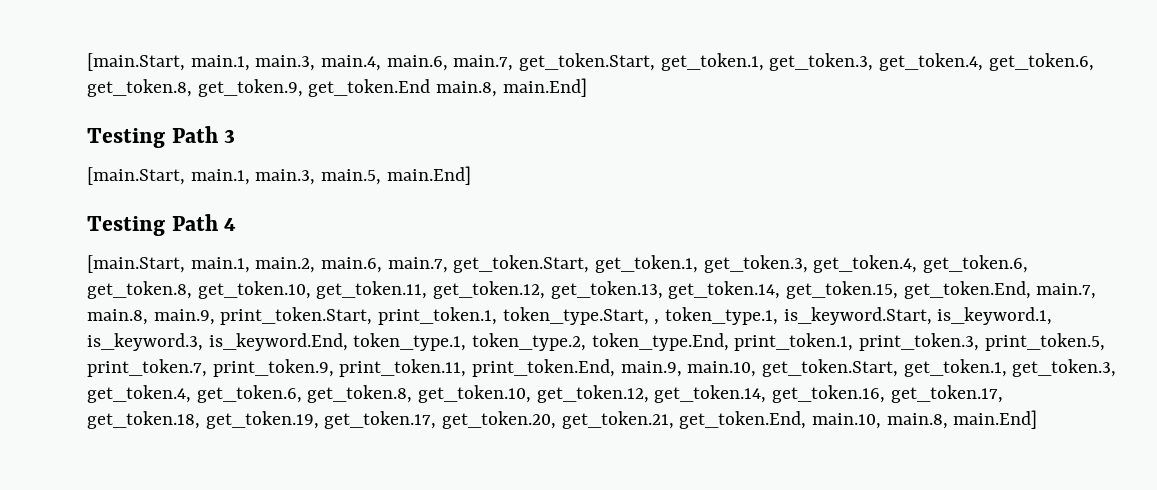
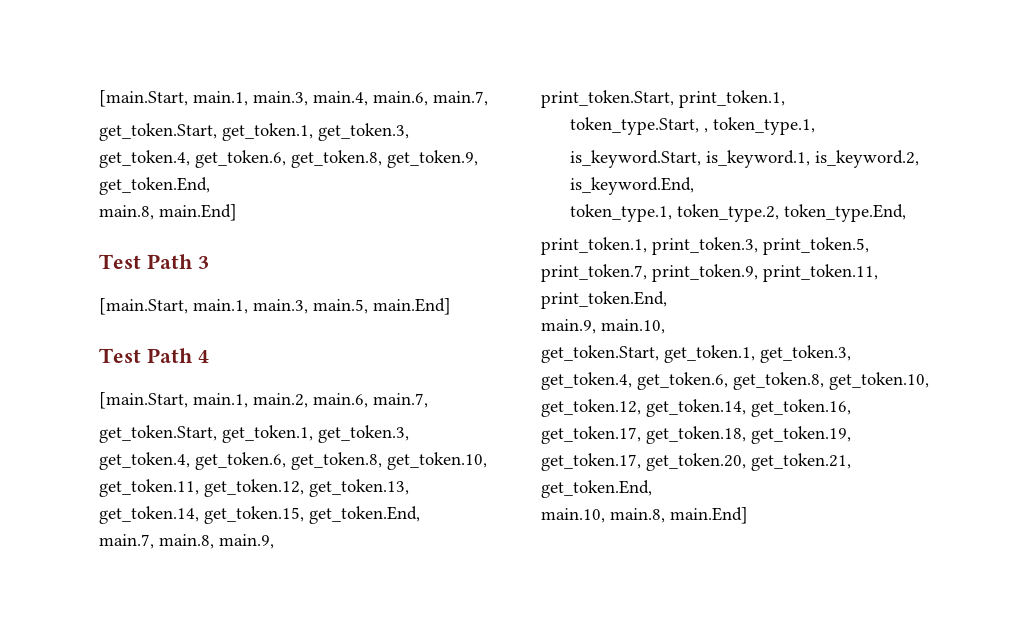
(514, 63) none -> (488, 98) //
[308,79,431,97] get_token.End -> [99,177,210,195] get_token.End, //
[87,128,165,148] Testing -> [99,254,141,269] Test
[87,216,165,236] Testing -> [99,348,141,363] Test
(448, 265) none -> (428, 400) //
(1031, 290) none -> (420, 515) //
(215, 317) none -> (274, 541) //
(498, 316) none -> (785, 99) //
(779, 316) none -> (815, 126) //
[87,333,203,351] is_keyword.3, -> [814,150,919,168] is_keyword.2,
(348, 342) none -> (694, 186) //
(729, 342) none -> (906, 213) //
(616, 368) none -> (667, 300) //
(757, 369) none -> (665, 326) //
(807, 420) none -> (652, 489) //

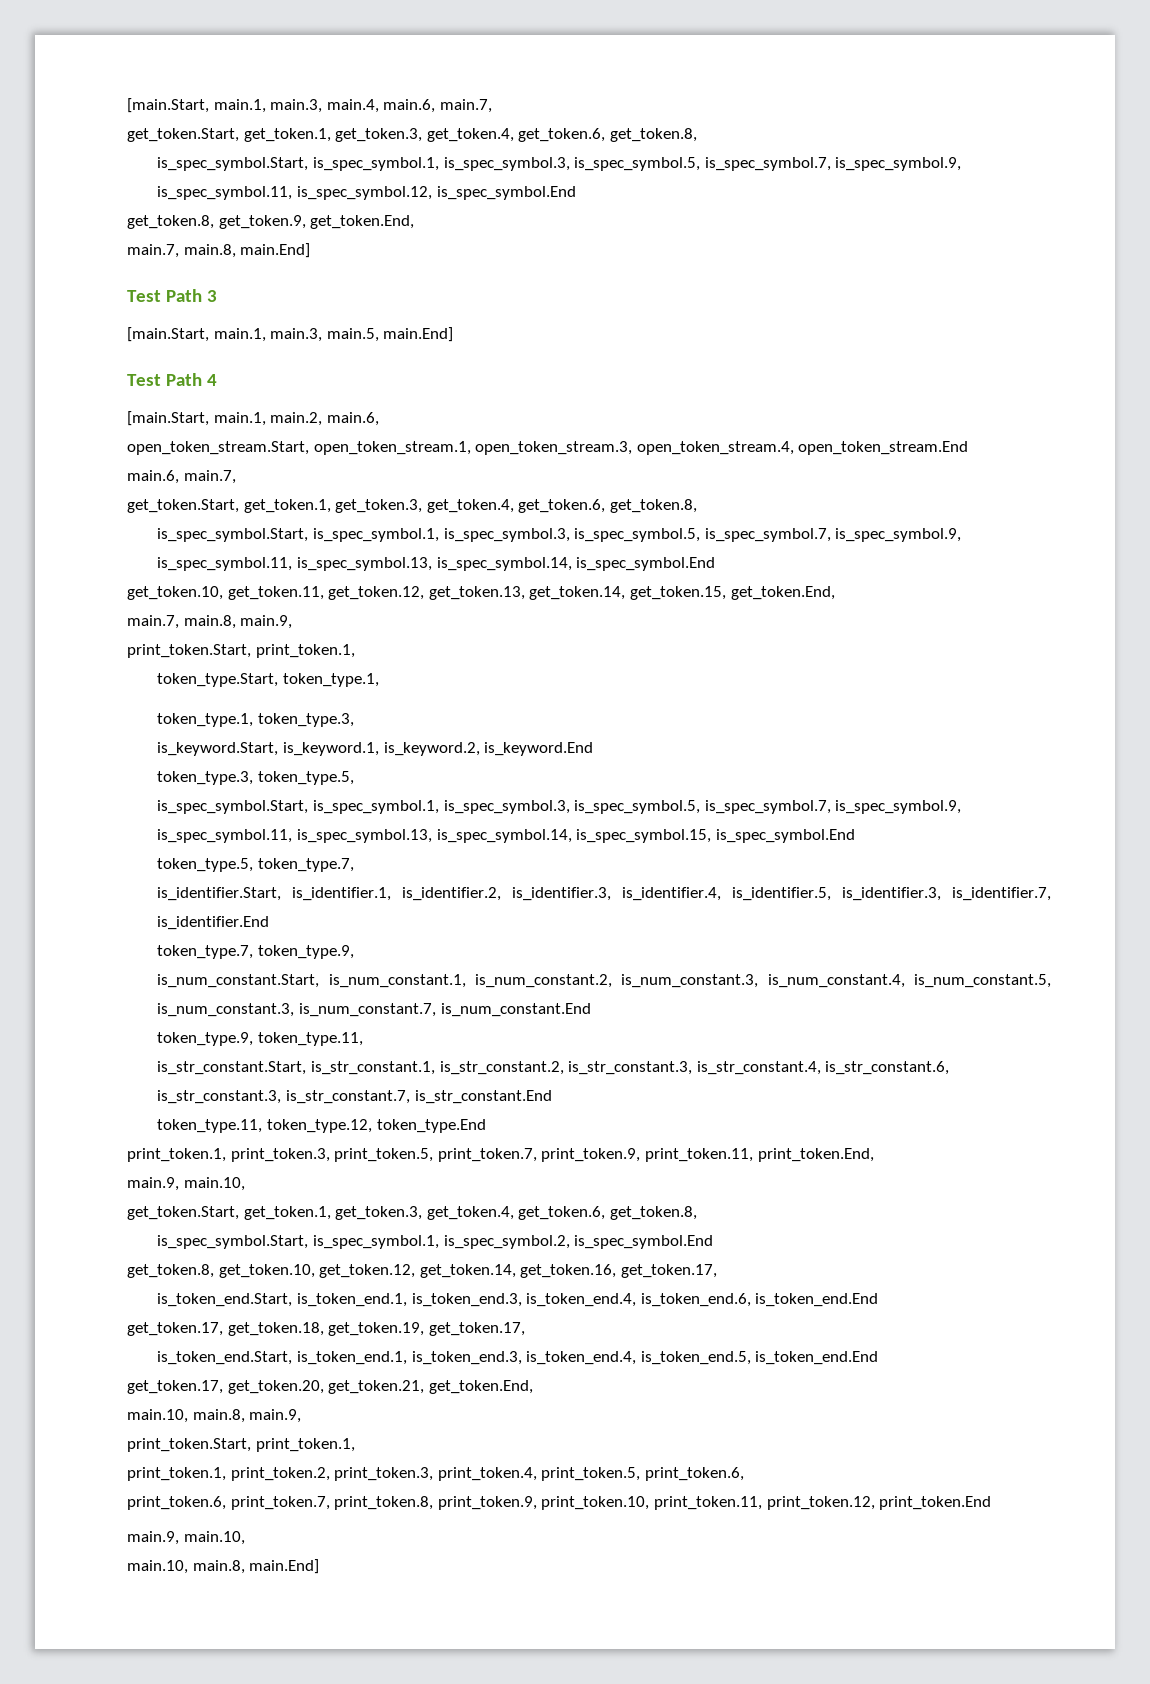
(382, 159) none -> [157,157,962,171] [157,186,576,200] [127,215,214,229] // is_spec_symbol.Start, is_spec_symbol.1, is_spec_symbol.3, is_spec_symbol.5, is_spec_symbol.7, is_spec_symbol.9, is_spec_symbol.11, is_spec_symbol.12, is_spec_symbol.End // get_token.8,
(210, 186) none -> [127,244,179,258] main.7,
[373,393,428,408] [99,425,409,443] [99,452,382,470] main.7, // get_token.Start, get_token.1, get_token.3, get_token.4, get_token.6, get_token.8, -> [127,441,969,455] [127,470,236,484] [127,499,697,513] [157,528,962,542] [157,557,716,571] // open_token_stream.Start, open_token_stream.1, open_token_stream.3, open_token_stream.4, open_token_stream.End // main.6, main.7, // get_token.Start, get_token.1, get_token.3, get_token.4, get_token.6, get_token.8, // is_spec_symbol.Start, is_spec_symbol.1, is_spec_symbol.3, is_spec_symbol.5, is_spec_symbol.7, is_spec_symbol.9, is_spec_symbol.11, is_spec_symbol.13, is_spec_symbol.14, is_spec_symbol.End //
[703,117,815,135] , token_type.1, -> [282,673,379,687] [157,713,354,727] token_type.1, // token_type.1, token_type.3,
[569,177,694,195] [569,204,906,222] is_keyword.End, // token_type.1, token_type.2, token_type.End, -> [484,742,594,756] [157,771,354,785] [157,800,962,814] [157,829,855,843] [157,858,354,872] [157,887,1051,901] [157,916,270,930] [157,945,354,959] [157,974,1051,988] [157,1003,591,1017] [157,1032,363,1046] [157,1061,950,1075] [157,1090,552,1104] [157,1119,486,1133] is_keyword.End // token_type.3, token_type.5, // is_spec_symbol.Start, is_spec_symbol.1, is_spec_symbol.3, is_spec_symbol.5, is_spec_symbol.7, is_spec_symbol.9, is_spec_symbol.11, is_spec_symbol.13, is_spec_symbol.14, is_spec_symbol.15, is_spec_symbol.End // token_type.5, token_type.7, // is_identifier.Start, is_identifier.1, is_identifier.2, is_identifier.3, is_identifier.4, is_identifier.5, is_identifier.3, is_identifier.7, is_identifier.End // token_type.7, token_type.9, // is_num_constant.Start, is_num_constant.1, is_num_constant.2, is_num_constant.3, is_num_constant.4, is_num_constant.5, is_num_constant.3, is_num_constant.7, is_num_constant.End // token_type.9, token_type.11, // is_str_constant.Start, is_str_constant.1, is_str_constant.2, is_str_constant.3, is_str_constant.4, is_str_constant.6, is_str_constant.3, is_str_constant.7, is_str_constant.End // token_type.11, token_type.12, token_type.End
(824, 381) none -> [157,1235,714,1249] [127,1264,214,1278] // is_spec_symbol.Start, is_spec_symbol.1, is_spec_symbol.2, is_spec_symbol.End // get_token.8,
[646,426,851,444] [541,453,851,471] [541,480,652,498] get_token.18, get_token.19, get_token.17, get_token.20, get_token.21, get_token.End, -> [157,1293,879,1307] [127,1322,525,1336] [157,1351,879,1365] [127,1380,533,1394] [127,1409,302,1423] [127,1438,355,1452] [127,1467,744,1481] [127,1496,992,1510] [127,1531,245,1545] // is_token_end.Start, is_token_end.1, is_token_end.3, is_token_end.4, is_token_end.6, is_token_end.End // get_token.17, get_token.18, get_token.19, get_token.17, // is_token_end.Start, is_token_end.1, is_token_end.3, is_token_end.4, is_token_end.5, is_token_end.End // get_token.17, get_token.20, get_token.21, get_token.End, // main.10, main.8, main.9, // print_token.Start, print_token.1, // print_token.1, print_token.2, print_token.3, print_token.4, print_token.5, print_token.6, // print_token.6, print_token.7, print_token.8, print_token.9, print_token.10, print_token.11, print_token.12, print_token.End // main.9, main.10,

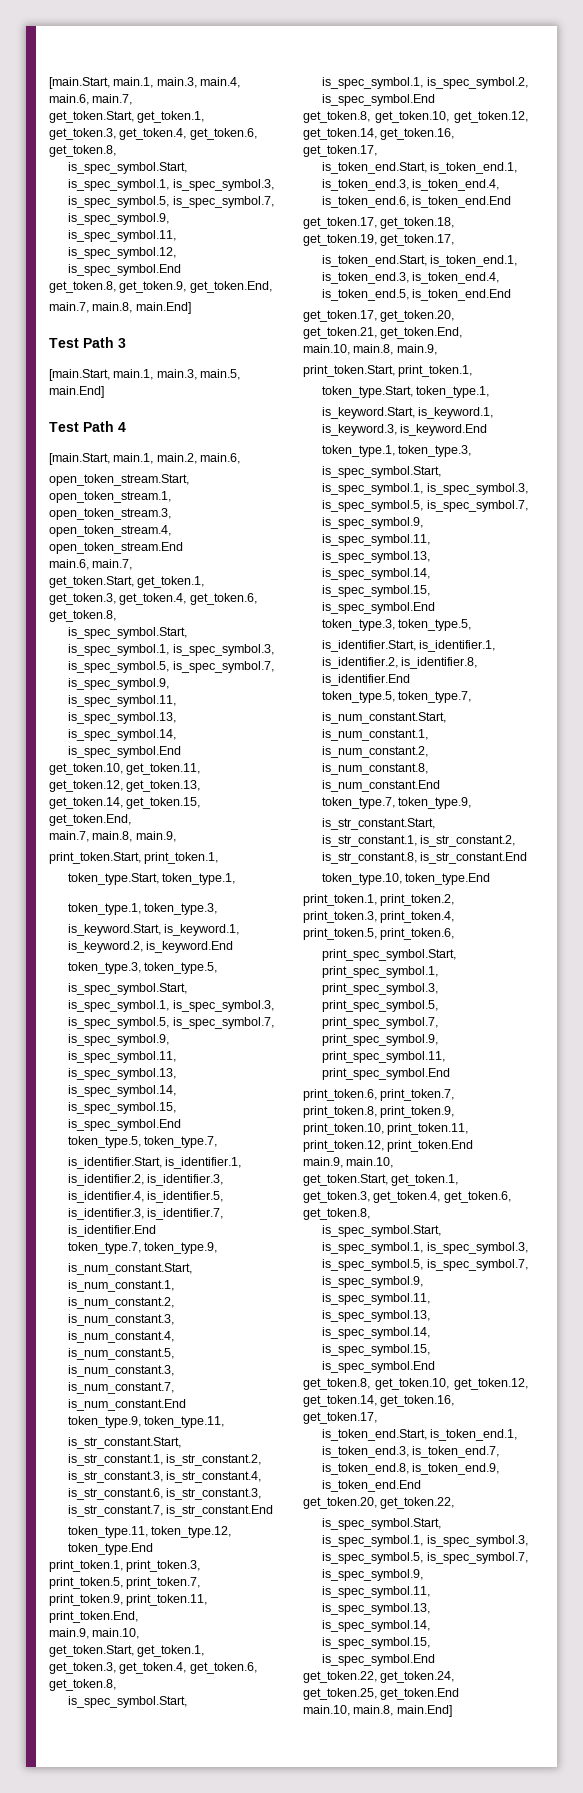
(355, 1445) none -> [321,386,490,398] [321,407,494,419] [321,424,488,436] [321,445,472,457] [321,466,441,478] [321,483,528,495] [321,500,528,512] [321,517,423,529] [321,534,430,546] [321,551,430,563] [321,568,430,580] [321,585,430,597] [321,602,435,614] [321,619,472,631] [321,640,496,652] [321,657,478,669] [321,674,410,686] [321,691,472,703] [321,712,446,724] [321,729,428,741] [321,746,428,758] [321,763,428,775] [321,780,440,792] [321,797,472,809] [321,818,435,830] [321,835,516,847] [321,852,528,864] [321,873,491,885] // token_type.Start, token_type.1, // is_keyword.Start, is_keyword.1, is_keyword.3, is_keyword.End // token_type.1, token_type.3, // is_spec_symbol.Start, is_spec_symbol.1, is_spec_symbol.3, is_spec_symbol.5, is_spec_symbol.7, is_spec_symbol.9, is_spec_symbol.11, is_spec_symbol.13, is_spec_symbol.14, is_spec_symbol.15, is_spec_symbol.End // token_type.3, token_type.5, // is_identifier.Start, is_identifier.1, is_identifier.2, is_identifier.8, is_identifier.End // token_type.5, token_type.7, // is_num_constant.Start, is_num_constant.1, is_num_constant.2, is_num_constant.8, is_num_constant.End // token_type.7, token_type.9, // is_str_constant.Start, is_str_constant.1, is_str_constant.2, is_str_constant.8, is_str_constant.End // token_type.10, token_type.End
(744, 1474) none -> [321,949,456,961] [321,966,438,978] [321,983,438,995] [321,1000,438,1012] [321,1017,438,1029] [321,1034,438,1046] [321,1051,445,1063] [321,1068,450,1080] // print_spec_symbol.Start, print_spec_symbol.1, print_spec_symbol.3, print_spec_symbol.5, print_spec_symbol.7, print_spec_symbol.9, print_spec_symbol.11, print_spec_symbol.End
(245, 1538) none -> [303,1174,459,1186] [303,1191,511,1203] [303,1208,370,1220] [321,1225,441,1237] [321,1242,528,1254] [321,1259,528,1271] [321,1276,423,1288] [321,1293,430,1305] [321,1310,430,1322] [321,1327,430,1339] [321,1344,430,1356] [321,1361,435,1373] [303,1378,528,1390] [303,1395,455,1407] [303,1412,377,1424] [321,1429,518,1441] [321,1446,500,1458] [321,1463,500,1475] [321,1480,421,1492] [303,1497,455,1509] [321,1518,441,1530] [321,1535,528,1547] [321,1552,528,1564] [321,1569,423,1581] [321,1586,430,1598] [321,1603,430,1615] [321,1620,430,1632] [321,1637,430,1649] [321,1654,435,1666] [303,1671,455,1683] [303,1688,460,1700] // get_token.Start, get_token.1, get_token.3, get_token.4, get_token.6, get_token.8, // is_spec_symbol.Start, is_spec_symbol.1, is_spec_symbol.3, is_spec_symbol.5, is_spec_symbol.7, is_spec_symbol.9, is_spec_symbol.11, is_spec_symbol.13, is_spec_symbol.14, is_spec_symbol.15, is_spec_symbol.End // get_token.8, get_token.10, get_token.12, get_token.14, get_token.16, get_token.17, // is_token_end.Start, is_token_end.1, is_token_end.3, is_token_end.7, is_token_end.8, is_token_end.9, is_token_end.End // get_token.20, get_token.22, // is_spec_symbol.Start, is_spec_symbol.1, is_spec_symbol.3, is_spec_symbol.5, is_spec_symbol.7, is_spec_symbol.9, is_spec_symbol.11, is_spec_symbol.13, is_spec_symbol.14, is_spec_symbol.15, is_spec_symbol.End // get_token.22, get_token.24, get_token.25, get_token.End

